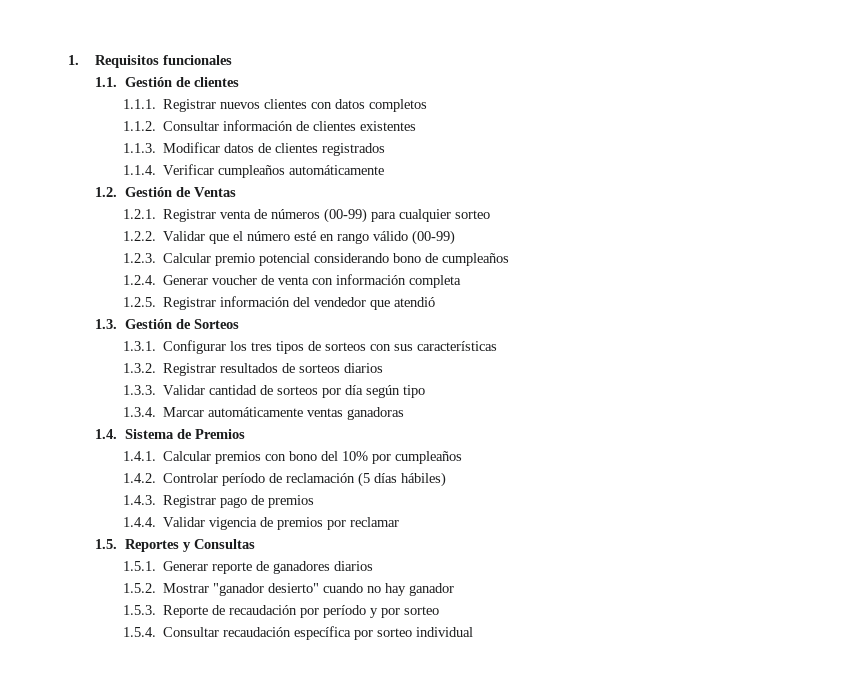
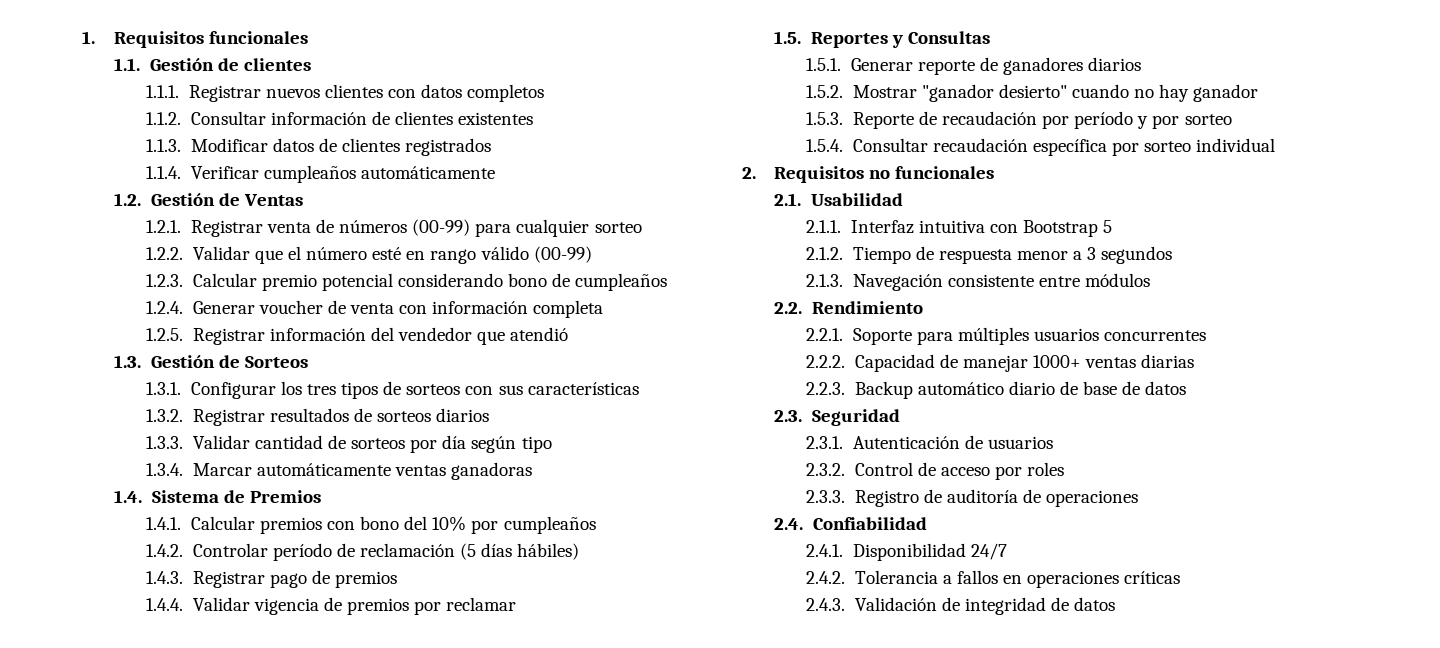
(473, 632) none -> [742,166,995,183] [774,193,903,206] [806,220,1113,237] [806,246,1173,264] [806,273,1151,291] [774,301,923,314] [806,327,1207,345] [806,354,1195,372] [806,381,1187,399] [774,409,900,426] [806,435,1053,449] [806,462,1065,480] [806,489,1139,507] [774,517,927,530] [806,543,1007,561] [806,570,1181,588] [806,597,1116,615] // 2. Requisitos no funcionales // 2.1. Usabilidad // 2.1.1. Interfaz intuitiva con Bootstrap 5 // 2.1.2. Tiempo de respuesta menor a 3 segundos // 2.1.3. Navegación consistente entre módulos // 2.2. Rendimiento // 2.2.1. Soporte para múltiples usuarios concurrentes // 2.2.2. Capacidad de manejar 1000+ ventas diarias // 2.2.3. Backup automático diario de base de datos // 2.3. Seguridad // 2.3.1. Autenticación de usuarios // 2.3.2. Control de acceso por roles // 2.3.3. Registro de auditoría de operaciones // 2.4. Confiabilidad // 2.4.1. Disponibilidad 24/7 // 2.4.2. Tolerancia a fallos en operaciones críticas // 2.4.3. Validación de integridad de datos

